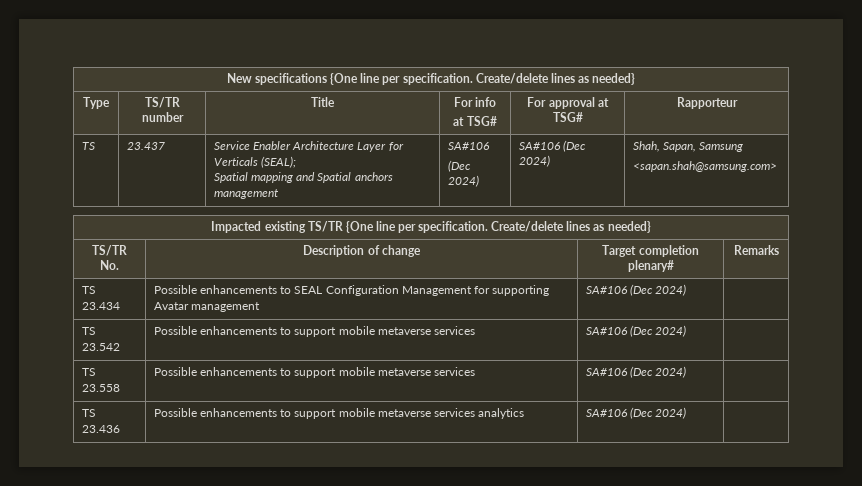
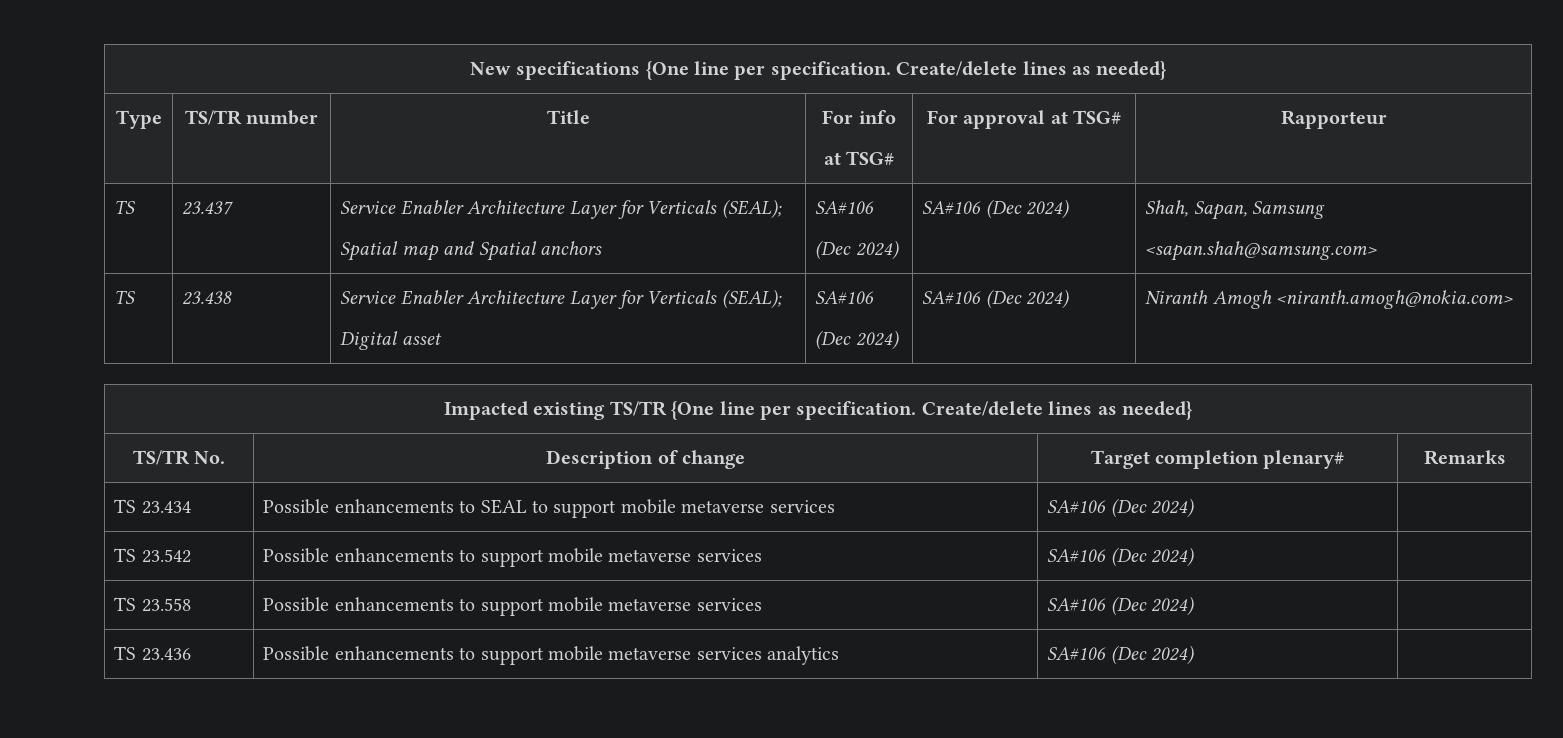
[251,172,294,183] mapping -> [401,244,439,261] map
[214,189,280,199] management -> (603, 248) none
(778, 166) none -> [114,290,136,304] [182,291,233,305] [340,289,782,309] [340,331,442,350] [815,291,875,304] [815,330,899,350] [922,289,1070,309] [1145,290,1514,309] // TS | 23.438 | Service Enabler Architecture Layer for Verticals (SEAL); // Digital asset | SA#106 // (Dec 2024) | SA#106 (Dec 2024) | Niranth Amogh <niranth.amogh@nokia.com>
[325,285,549,296] [154,302,261,312] Configuration Management for supporting Avatar management -> [532,499,835,518] to support mobile metaverse services

